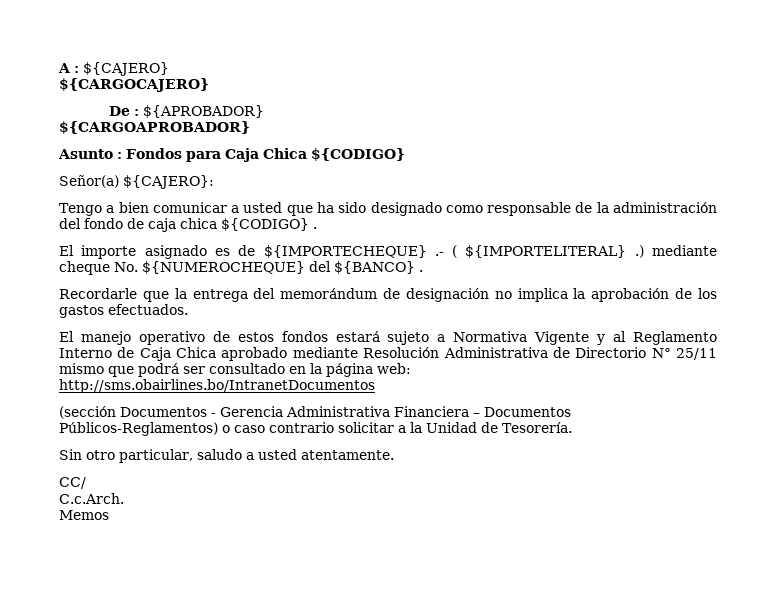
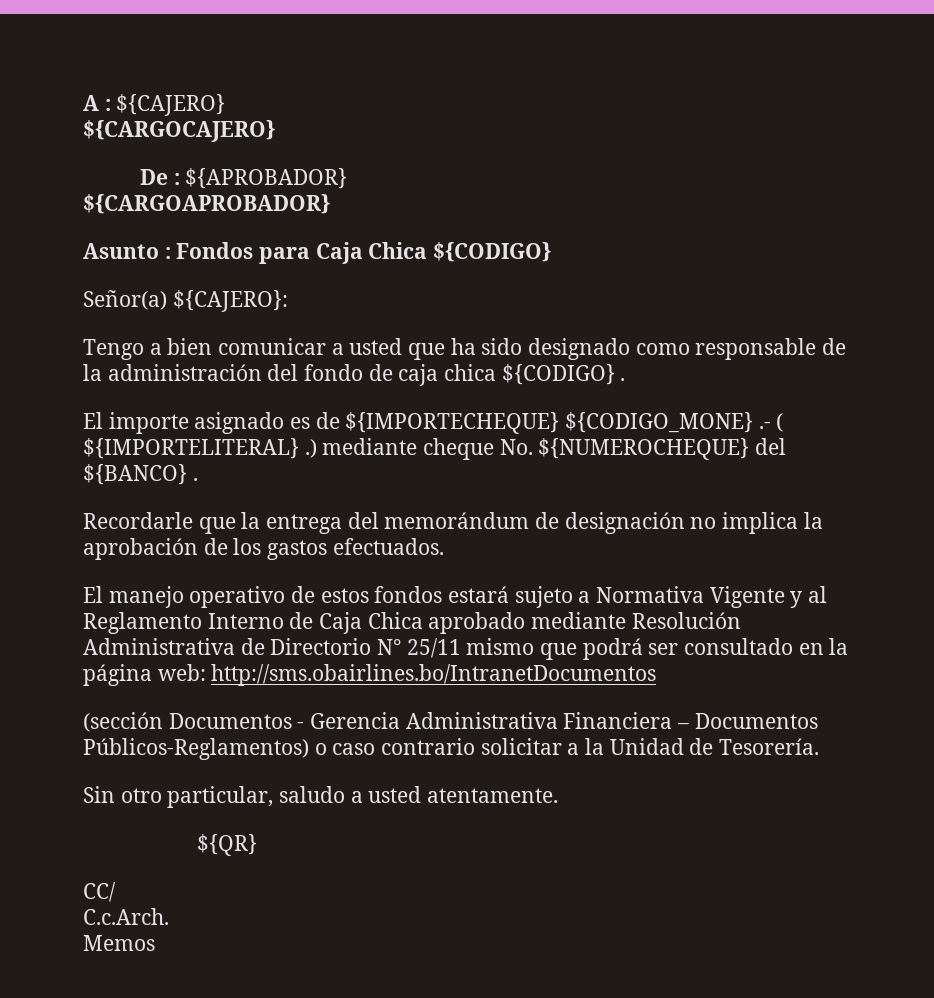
(427, 251) none -> [565,412,754,433] ${CODIGO_MONE}
(394, 455) none -> [196,834,257,856] // ${QR}

